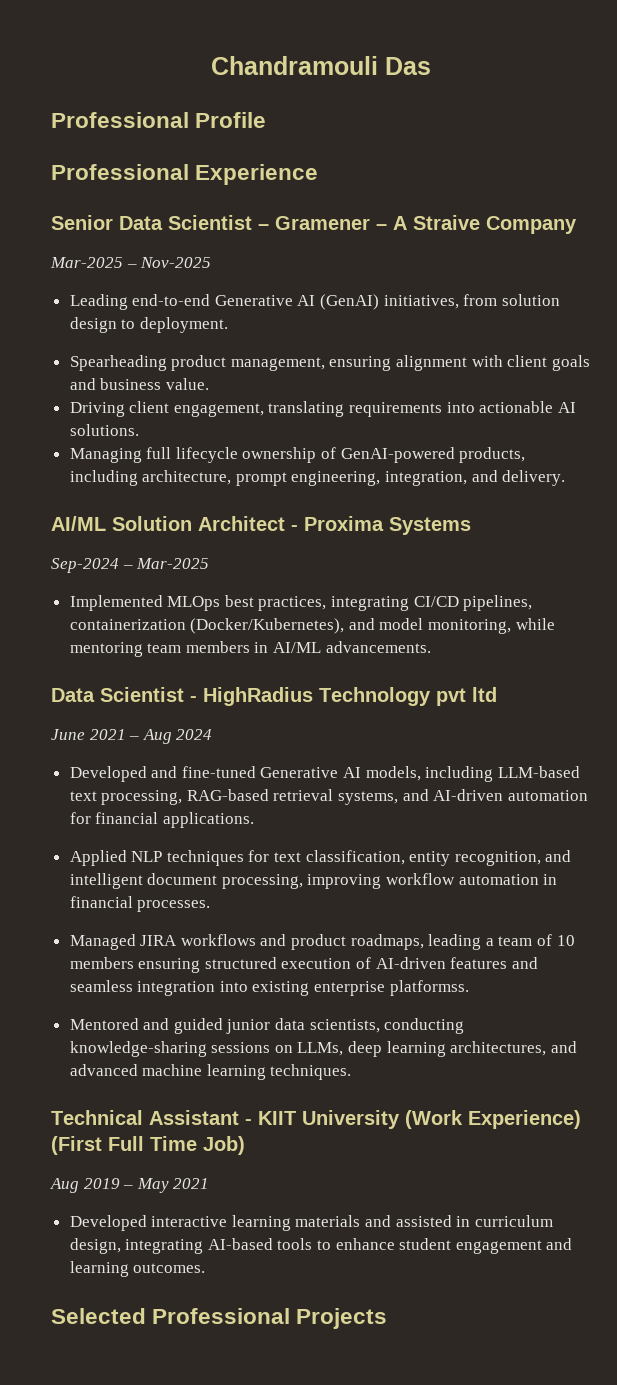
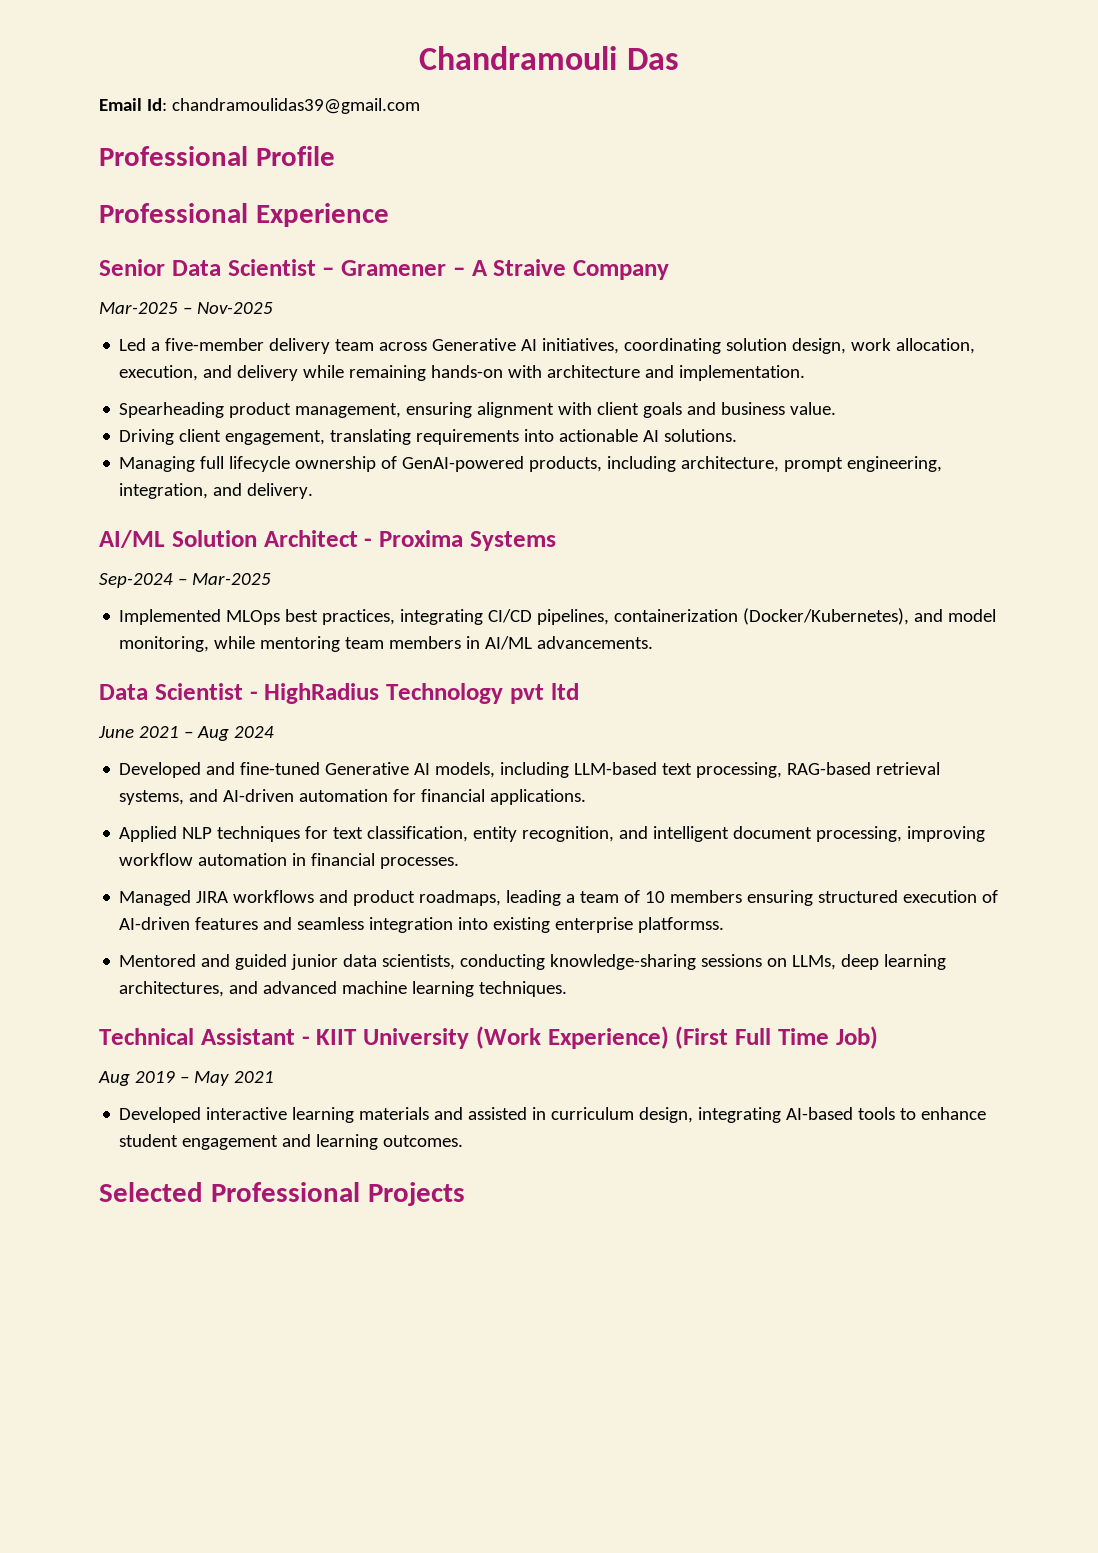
(431, 66) none -> [99,98,420,114] // Email Id: chandramoulidas39@gmail.com
[69,294,560,310] [69,317,228,333] Leading end-to-end Generative AI (GenAI) initiatives, from solution design to deployment. -> [119,338,976,354] [119,365,806,381] Led a five-member delivery team across Generative AI initiatives, coordinating solution design, work allocation, execution, and delivery while remaining hands-on with architecture and implementation.

